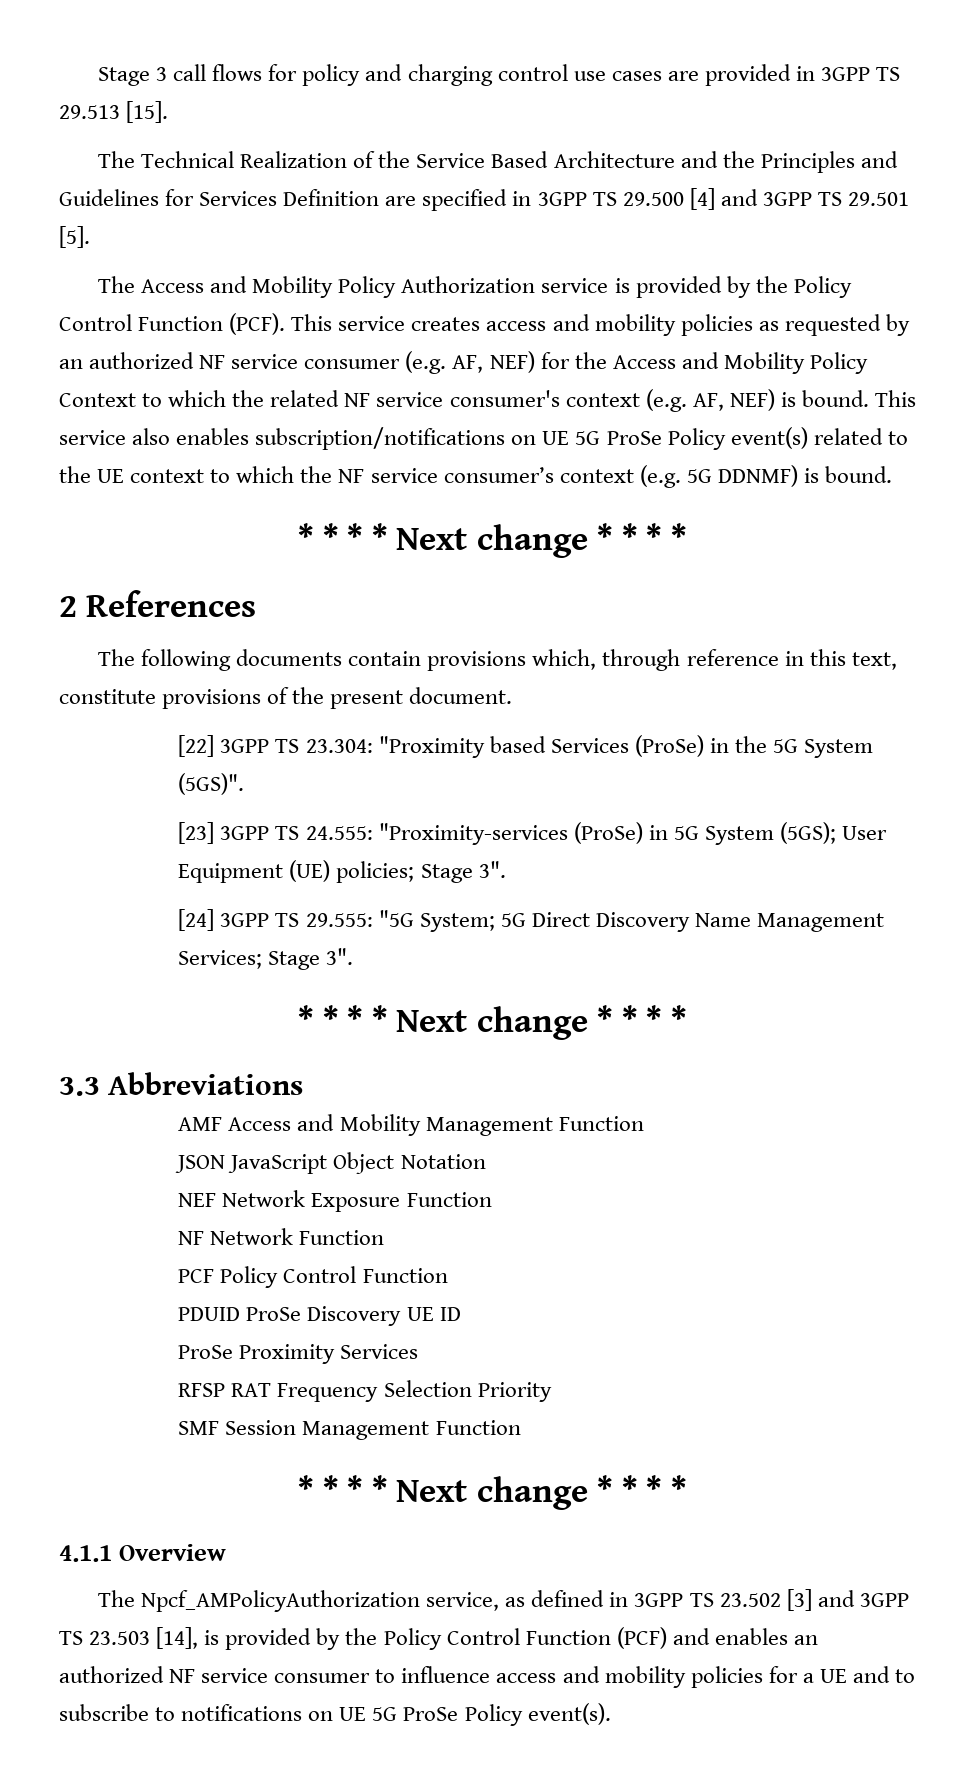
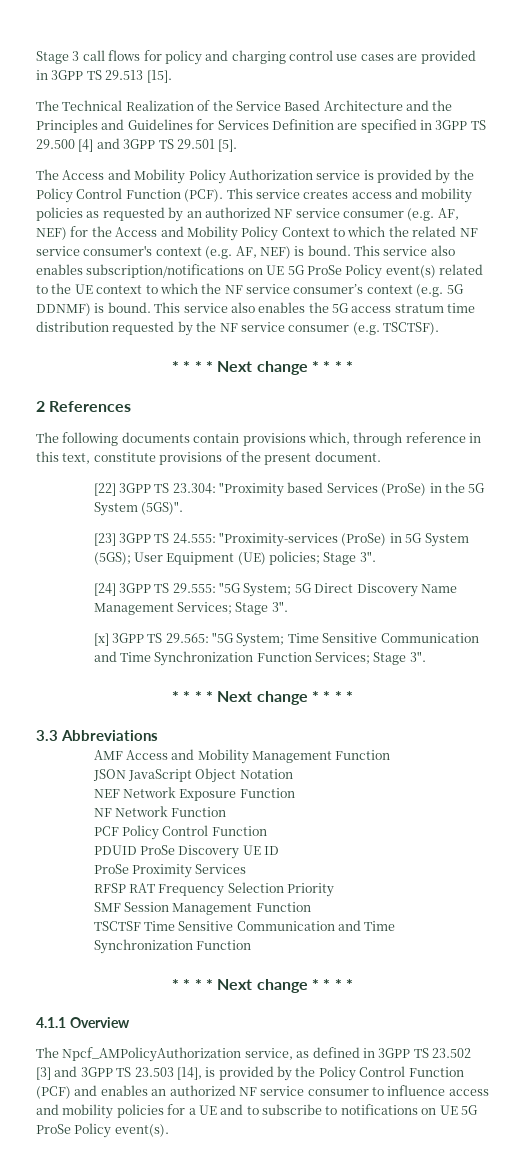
(893, 474) none -> [154,302,476,313] [36,321,439,336] This service also enables the 5G access stratum time distribution requested by the NF service consumer (e.g. TSCTSF).
(354, 956) none -> [93,632,479,647] [93,651,426,666] // [x] 3GPP TS 29.565: "5G System; Time Sensitive Communication and Time Synchronization Function Services; Stage 3".
(521, 1427) none -> [93,920,396,931] [93,939,251,954] // TSCTSF Time Sensitive Communication and Time Synchronization Function

